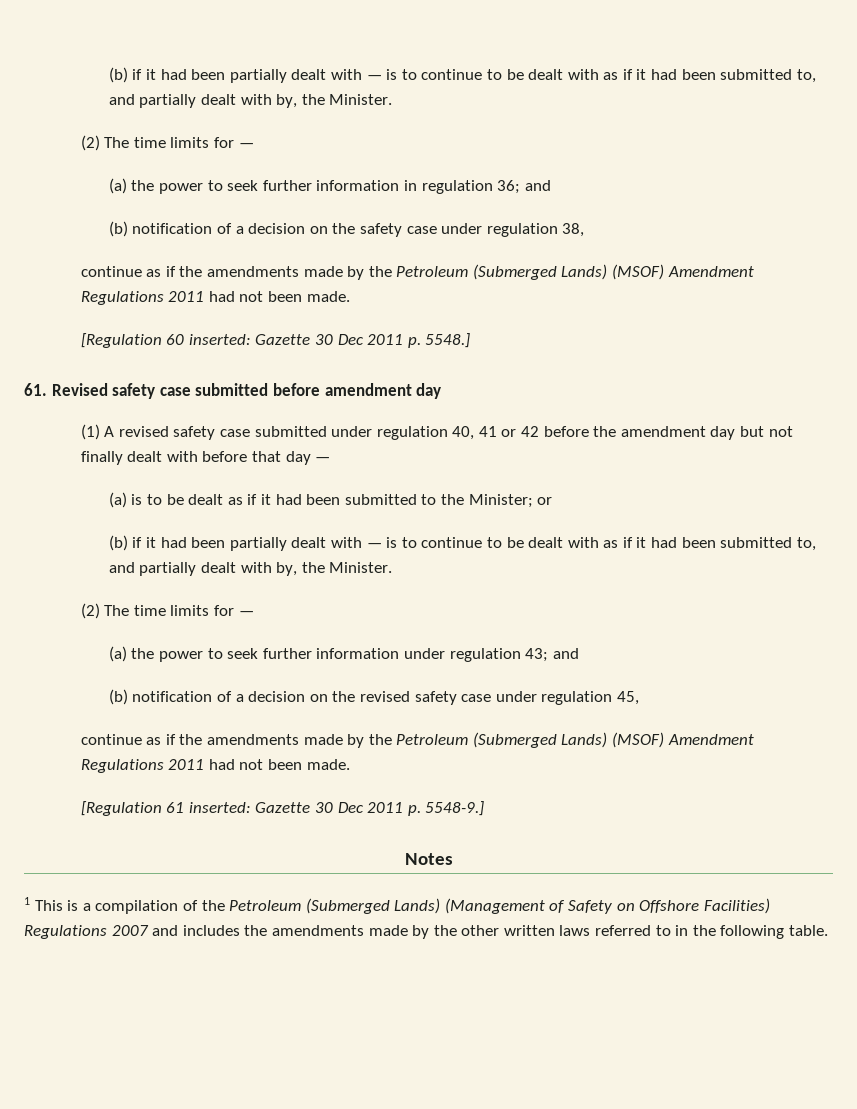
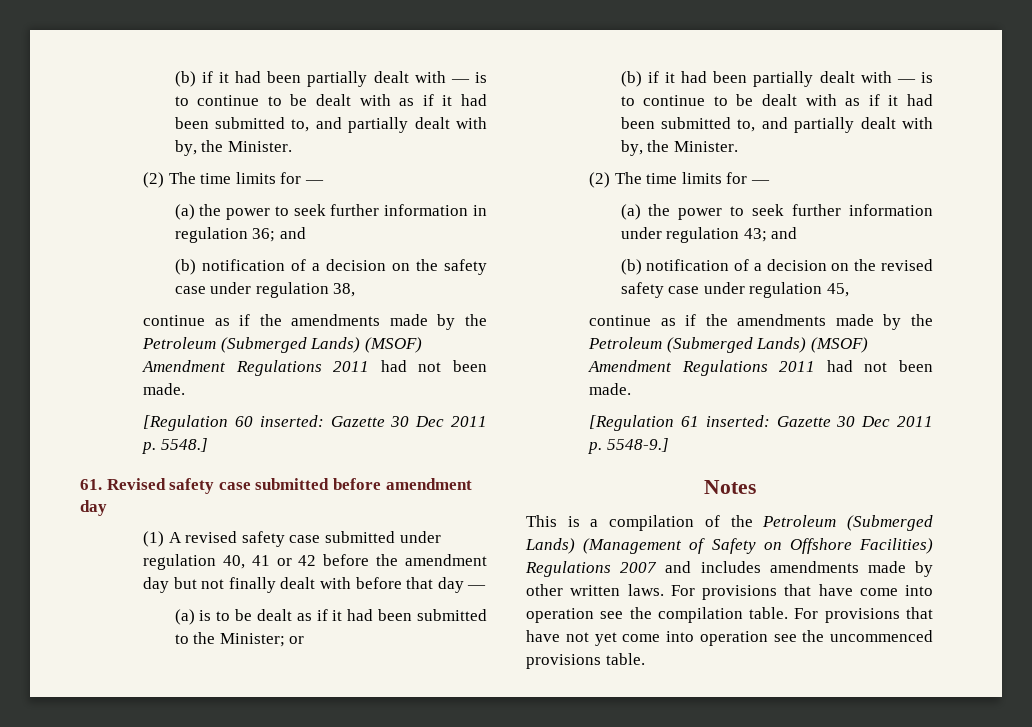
[24,897,30,905] 1 -> (756, 487) none
[244,925,457,939] the amendments made by the -> [769,561,933,577] amendments made by
[559,925,785,939] laws referred to in the following -> [627,584,933,600] [526,607,933,623] [526,630,933,646] [526,654,601,669] laws. For provisions that have come into operation see the compilation table. For provisions that have not yet come into operation see the uncommenced provisions

